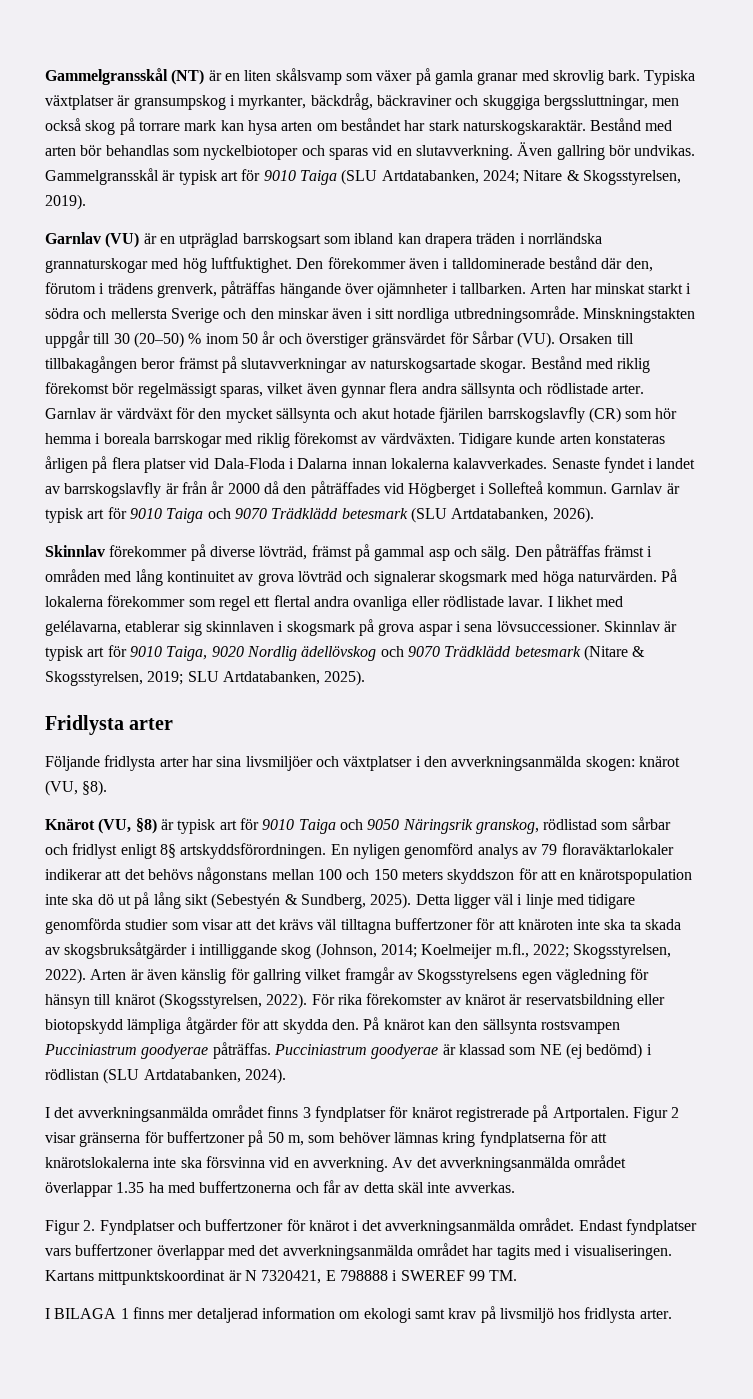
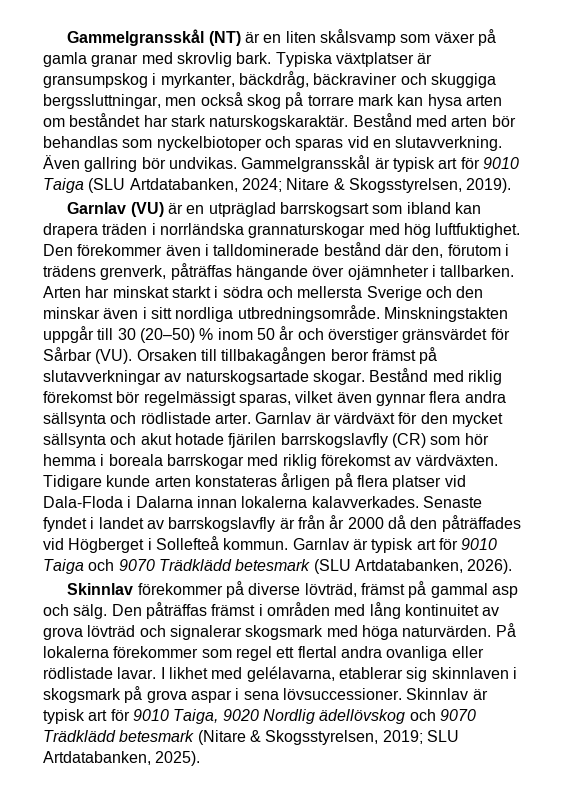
[45,715,174,735] [45,755,680,771] [45,780,108,796] [45,817,671,834] [45,843,674,859] [45,867,693,884] [45,892,636,909] [45,918,682,934] [45,942,672,959] [45,967,650,984] [45,993,665,1009] [45,1017,620,1034] [44,1042,652,1059] [45,1068,286,1084] [45,1105,680,1122] [45,1130,608,1147] [45,1155,627,1172] [45,1180,515,1197] [45,1218,697,1235] [45,1243,672,1260] [45,1270,518,1285] [45,1306,672,1323] // Fridlysta arter // Följande fridlysta arter har sina livsmiljöer och växtplatser i den avverkningsanmälda skogen: knärot (VU, §8). // Knärot (VU, §8) är typisk art för 9010 Taiga och 9050 Näringsrik granskog, rödlistad som sårbar och fridlyst enligt 8§ artskyddsförordningen. En nyligen genomförd analys av 79 floraväktarlokaler indikerar att det behövs någonstans mellan 100 och 150 meters skyddszon för att en knärotspopulation inte ska dö ut på lång sikt (Sebestyén & Sundberg, 2025). Detta ligger väl i linje med tidigare genomförda studier som visar att det krävs väl tilltagna buffertzoner för att knäroten inte ska ta skada av skogsbruksåtgärder i intilliggande skog (Johnson, 2014; Koelmeijer m.fl., 2022; Skogsstyrelsen, 2022). Arten är även känslig för gallring vilket framgår av Skogsstyrelsens egen vägledning för hänsyn till knärot (Skogsstyrelsen, 2022). För rika förekomster av knärot är reservatsbildning eller biotopskydd lämpliga åtgärder för att skydda den. På knärot kan den sällsynta rostsvampen Pucciniastrum goodyerae påträffas. Pucciniastrum goodyerae är klassad som NE (ej bedömd) i rödlistan (SLU Artdatabanken, 2024). // I det avverkningsanmälda området finns 3 fyndplatser för knärot registrerade på Artportalen. Figur 2 visar gränserna för buffertzoner på 50 m, som behöver lämnas kring fyndplatserna för att knärotslokalerna inte ska försvinna vid en avverkning. Av det avverkningsanmälda området överlappar 1.35 ha med buffertzonerna och får av detta skäl inte avverkas. // Figur 2. Fyndplatser och buffertzoner för knärot i det avverkningsanmälda området. Endast fyndplatser vars buffertzoner överlappar med det avverkningsanmälda området har tagits med i visualiseringen. Kartans mittpunktskoordinat är N 7320421, E 798888 i SWEREF 99 TM. // I BILAGA 1 finns mer detaljerad information om ekologi samt krav på livsmiljö hos fridlysta arter. -> (201, 758) none

